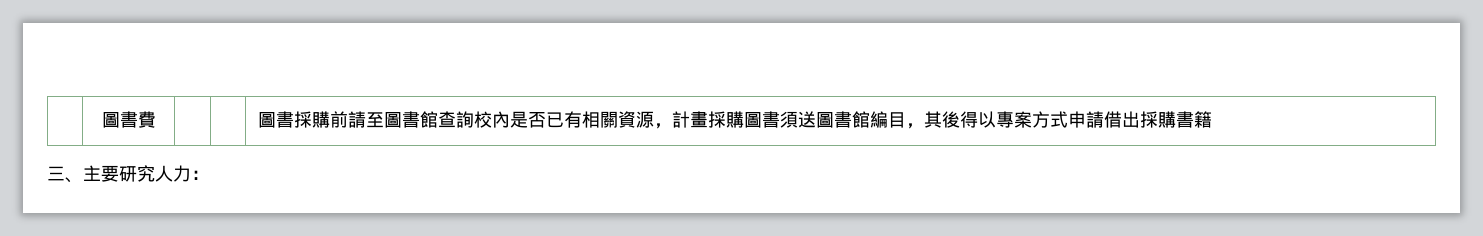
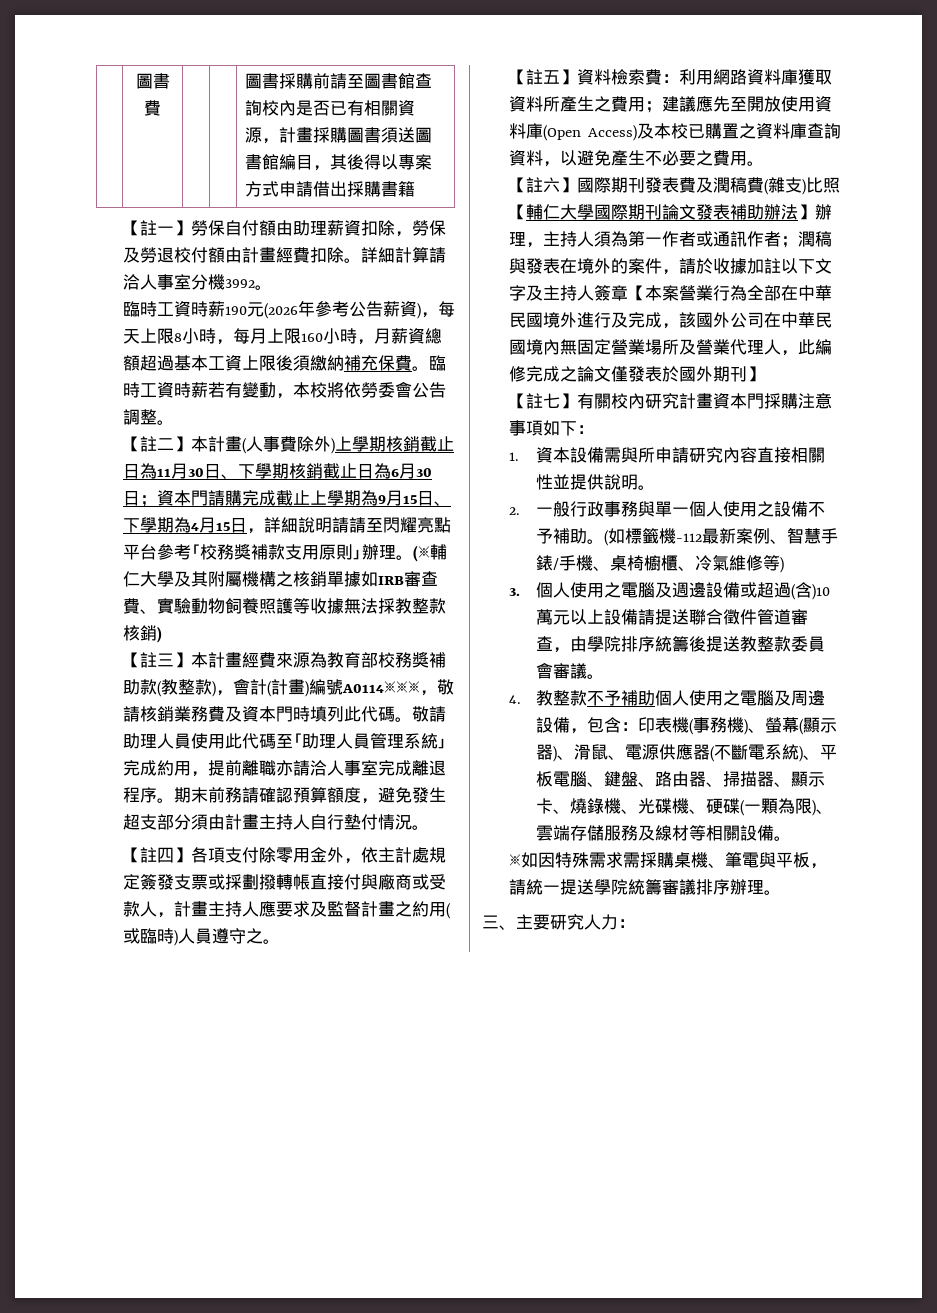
(1213, 119) none -> [122,220,446,237] [122,247,446,263] [122,274,272,290] [122,300,455,319] [122,328,442,345] [122,355,446,371] [122,381,446,399] [122,409,174,425] [122,436,454,454] [122,463,432,479] [122,490,451,507] [122,517,451,534] [122,543,447,562] [122,571,438,587] [122,598,446,614] [122,625,162,643] [122,652,446,668] [122,678,454,697] [122,706,446,722] [122,733,447,749] [122,760,446,777] [122,787,446,804] [122,814,429,830] [122,847,446,864] [122,874,446,890] [122,901,451,919] [122,928,280,946] [508,69,832,85] [508,96,832,113] [508,123,841,141] [508,150,764,167] [508,177,840,195] [508,204,832,220] [508,231,832,248] [508,258,832,275] [508,285,832,301] [508,312,832,329] [508,339,832,356] [508,366,764,382] [508,393,832,409] [508,420,594,436] [508,447,825,463] [535,474,655,490] [508,501,825,517] [535,527,838,546] [535,555,784,573] [508,582,830,600] [535,609,808,625] [535,636,825,653] [535,662,604,679] [508,690,825,706] [535,717,837,735] [535,744,837,762] [535,771,825,787] [535,798,833,816] [535,825,791,841] [508,852,827,869] [508,879,781,895] // 【註一】勞保自付額由助理薪資扣除，勞保及勞退校付額由計畫經費扣除。詳細計算請洽人事室分機3992。 // 臨時工資時薪190元(2026年參考公告薪資)，每天上限8小時，每月上限160小時，月薪資總額超過基本工資上限後須繳納補充保費。臨時工資時薪若有變動，本校將依勞委會公告調整。 // 【註二】本計畫(人事費除外)上學期核銷截止日為11月30日、下學期核銷截止日為6月30日；資本門請購完成截止上學期為9月15日、下學期為4月15日，詳細說明請請至閃耀亮點平台參考｢校務獎補款支用原則｣辦理。(※輔仁大學及其附屬機構之核銷單據如IRB審查費、實驗動物飼養照護等收據無法採教整款核銷) // 【註三】本計畫經費來源為教育部校務獎補助款(教整款)，會計(計畫)編號A0114※※※，敬請核銷業務費及資本門時填列此代碼。敬請助理人員使用此代碼至｢助理人員管理系統｣完成約用，提前離職亦請洽人事室完成離退程序。期末前務請確認預算額度，避免發生超支部分須由計畫主持人自行墊付情況。 // 【註四】各項支付除零用金外，依主計處規定簽發支票或採劃撥轉帳直接付與廠商或受款人，計畫主持人應要求及監督計畫之約用(或臨時)人員遵守之。 // 【註五】資料檢索費：利用網路資料庫獲取資料所產生之費用；建議應先至開放使用資料庫(Open Access)及本校已購置之資料庫查詢資料，以避免產生不必要之費用。 // 【註六】國際期刊發表費及潤稿費(雜支)比照【輔仁大學國際期刊論文發表補助辦法】辦理，主持人須為第一作者或通訊作者；潤稿與發表在境外的案件，請於收據加註以下文字及主持人簽章【本案營業行為全部在中華民國境外進行及完成，該國外公司在中華民國境內無固定營業場所及營業代理人，此編修完成之論文僅發表於國外期刊】 // 【註七】有關校內研究計畫資本門採購注意事項如下： // 1.資本設備需與所申請研究內容直接相關性並提供說明。 // 2.一般行政事務與單一個人使用之設備不予補助。(如標籤機-112最新案例、智慧手錶/手機、桌椅櫥櫃、冷氣維修等) // 3.個人使用之電腦及週邊設備或超過(含)10萬元以上設備請提送聯合徵件管道審查，由學院排序統籌後提送教整款委員會審議。 // 4.教整款不予補助個人使用之電腦及周邊設備，包含：印表機(事務機)、螢幕(顯示器)、滑鼠、電源供應器(不斷電系統)、平板電腦、鍵盤、路由器、掃描器、顯示卡、燒錄機、光碟機、硬碟(一顆為限)、雲端存儲服務及線材等相關設備。 // ※如因特殊需求需採購桌機、筆電與平板，請統一提送學院統籌審議排序辦理。

